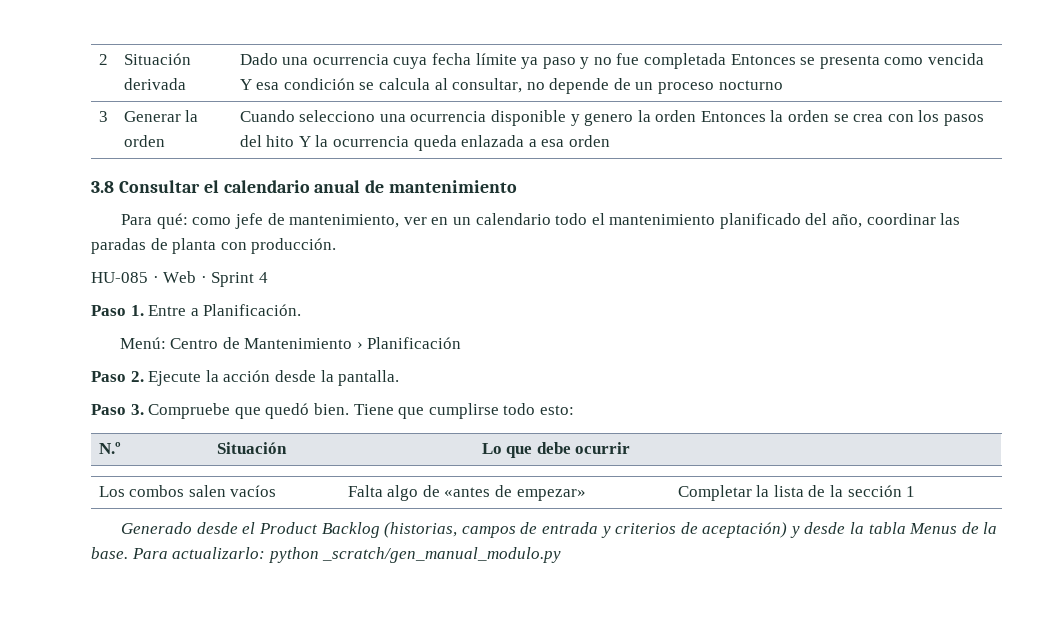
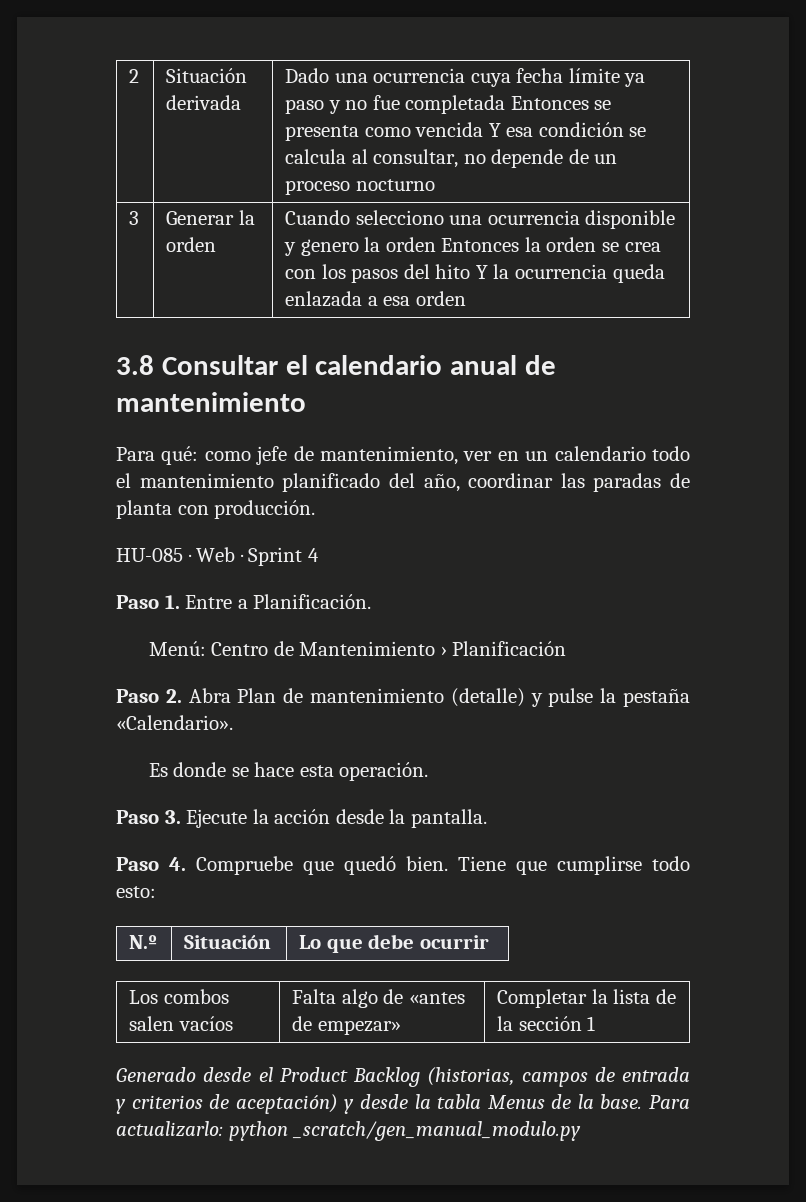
(144, 376) none -> [188,688,690,707] [116,715,233,730] [148,762,429,781] [116,810,181,824] Abra Plan de mantenimiento (detalle) y pulse la pestaña «Calendario». // Es donde se hace esta operación. // Paso 3.
[130,404,144,415] 3. -> [169,857,186,871] 4.

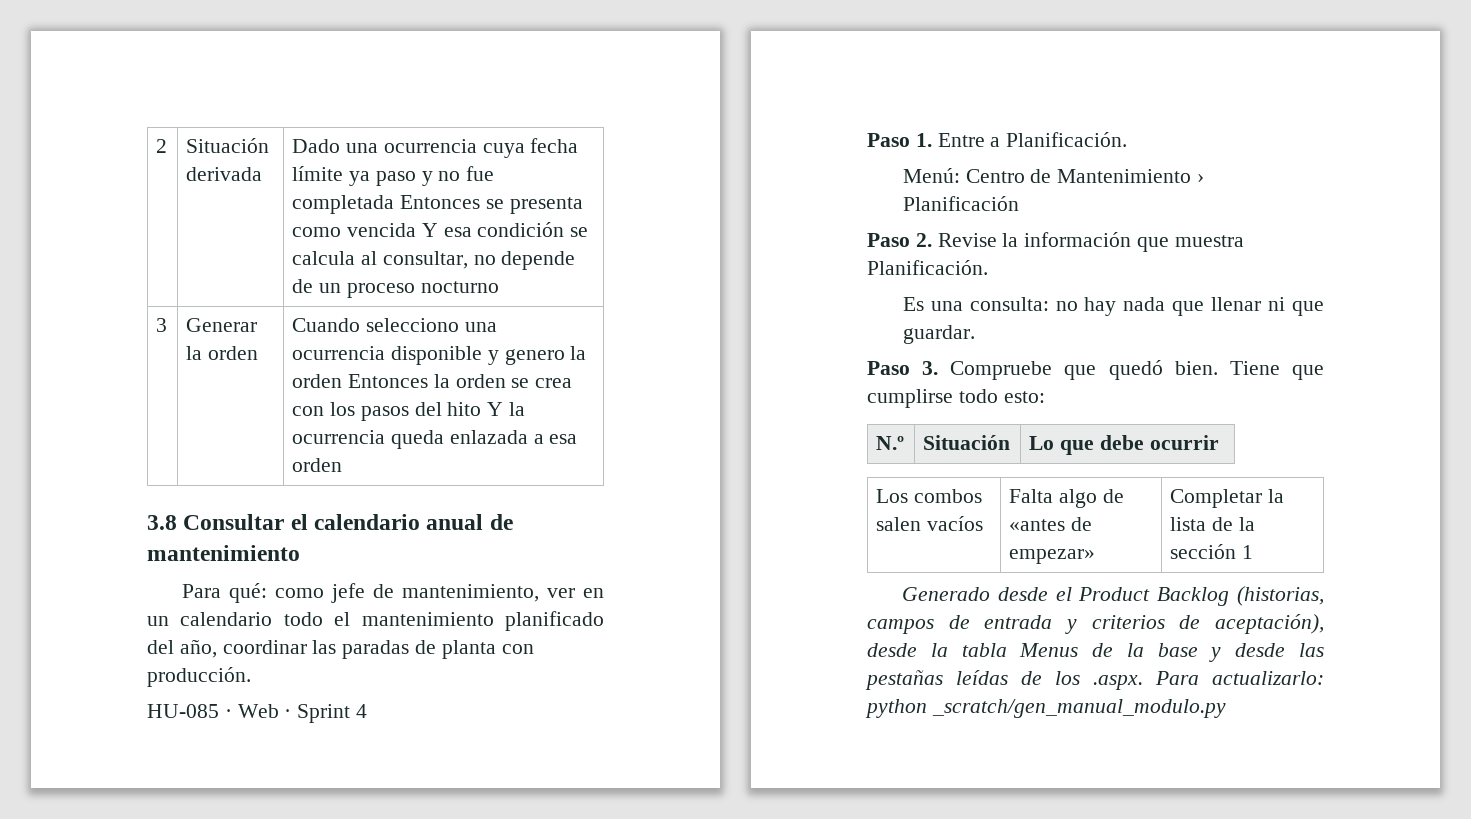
[188,688,690,707] [116,715,233,730] [148,762,429,781] [116,809,487,828] [116,857,186,871] Abra Plan de mantenimiento (detalle) y pulse la pestaña «Calendario». // Es donde se hace esta operación. // Paso 3. Ejecute la acción desde la pantalla. // Paso 4. -> [937,232,1244,252] [867,260,988,275] [902,297,1324,316] [902,325,975,344] [867,361,939,375] Revise la información que muestra Planificación. // Es una consulta: no hay nada que llenar ni que guardar. // Paso 3.
[235,1094,355,1114] aceptación) y -> [1215,614,1324,634] aceptación),
[600,1094,643,1109] base. -> [1157,643,1324,662] [865,670,1143,690] base y desde las pestañas leídas de los .aspx.

